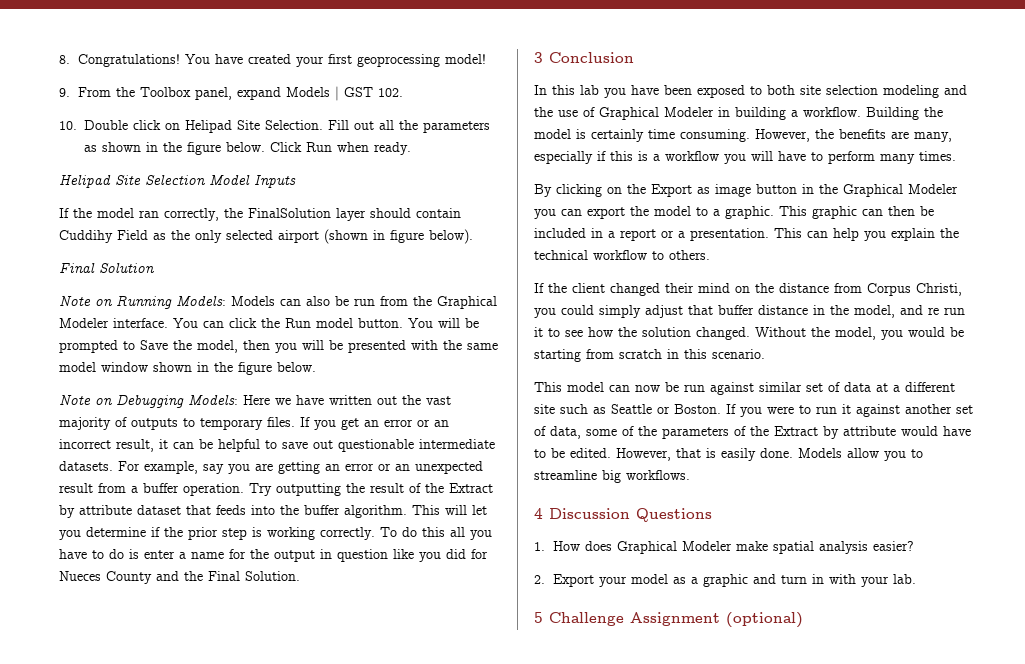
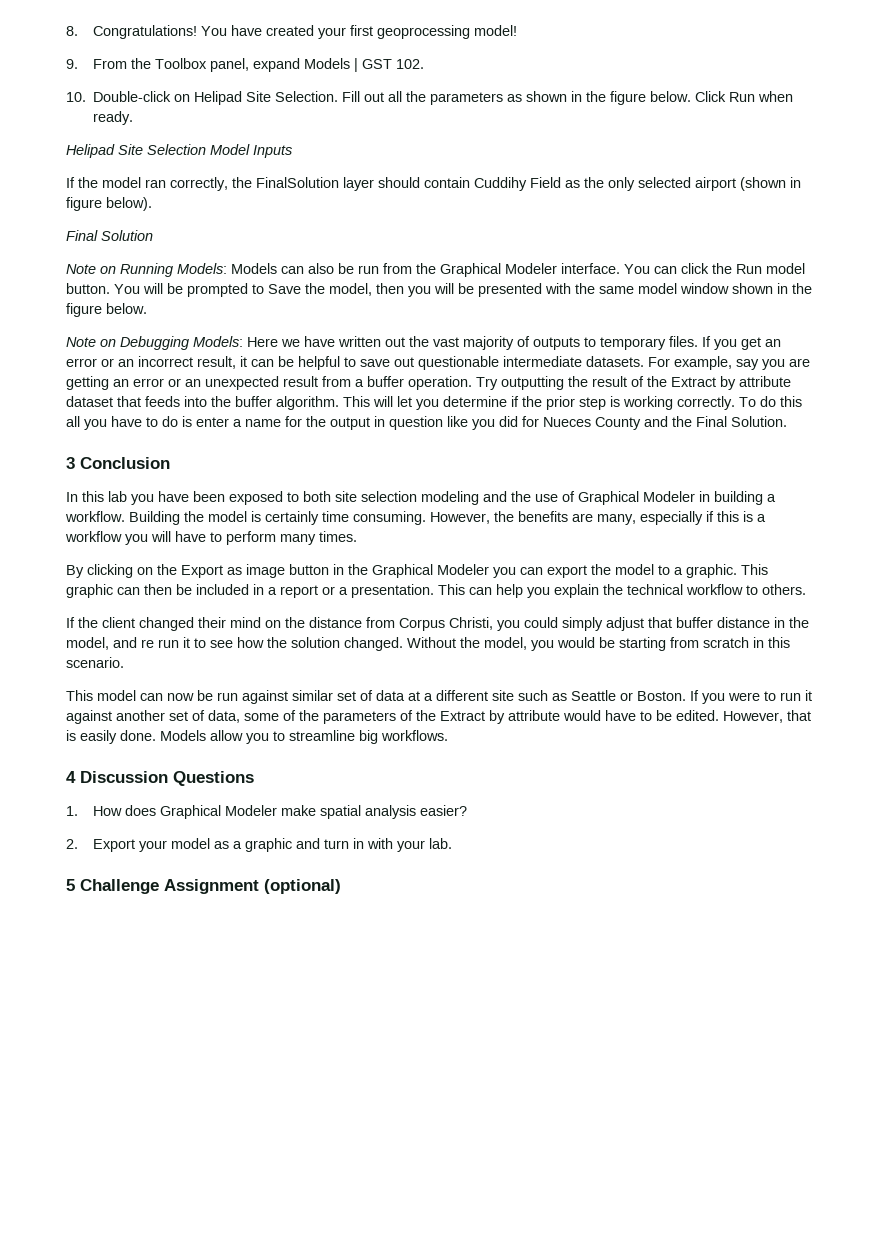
[84,120,161,130] Double click -> [93,91,172,102] Double-click

